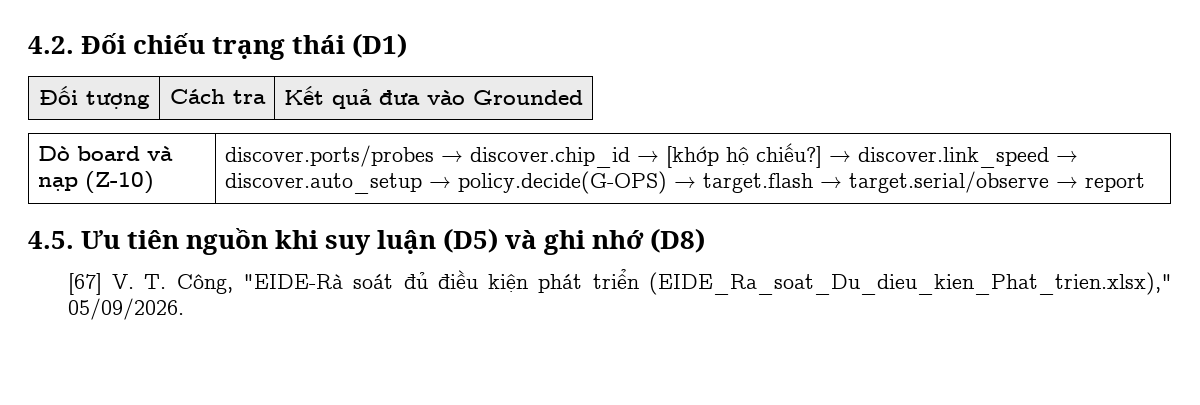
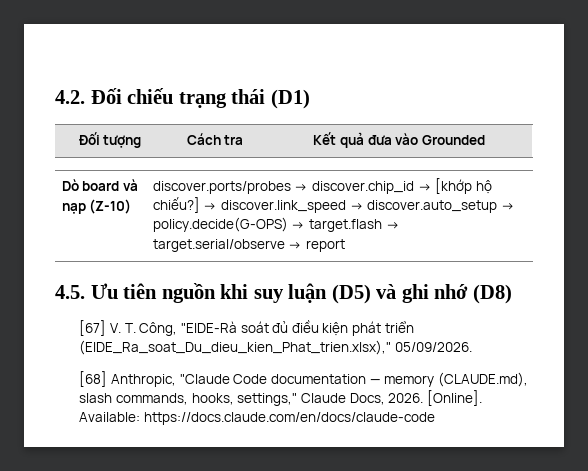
(184, 309) none -> [79,371,528,387] [79,390,482,406] [79,412,435,425] // [68] Anthropic, "Claude Code documentation — memory (CLAUDE.md), slash commands, hooks, settings," Claude Docs, 2026. [Online]. Available: https://docs.claude.com/en/docs/claude-code

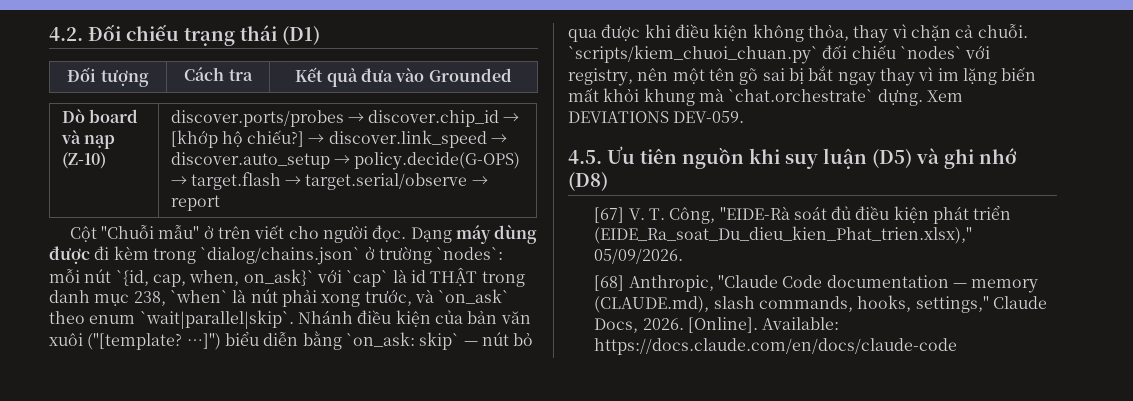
(345, 245) none -> [69,225,538,244] [49,246,504,265] [49,267,525,287] [49,289,510,307] [49,310,531,329] [49,331,534,350] [568,24,1028,43] [568,45,991,64] [568,66,1037,86] [568,88,963,106] [568,111,745,123] // Cột "Chuỗi mẫu" ở trên viết cho người đọc. Dạng máy dùng được đi kèm trong `dialog/chains.json` ở trường `nodes`: mỗi nút `{id, cap, when, on_ask}` với `cap` là id THẬT trong danh mục 238, `when` là nút phải xong trước, và `on_ask` theo enum `wait|parallel|skip`. Nhánh điều kiện của bản văn xuôi ("[template? …]") biểu diễn bằng `on_ask: skip` — nút bỏ qua được khi điều kiện không thỏa, thay vì chặn cả chuỗi. `scripts/kiem_chuoi_chuan.py` đối chiếu `nodes` với registry, nên một tên gõ sai bị bắt ngay thay vì im lặng biến mất khỏi khung mà `chat.orchestrate` dựng. Xem DEVIATIONS DEV-059.

